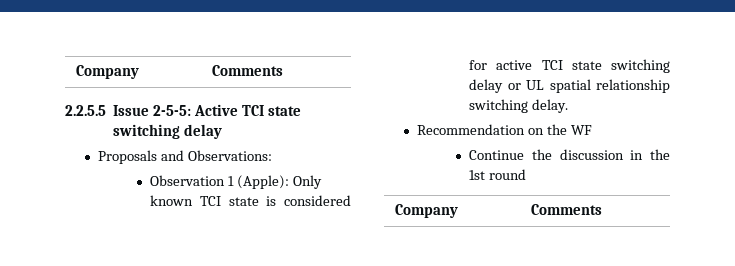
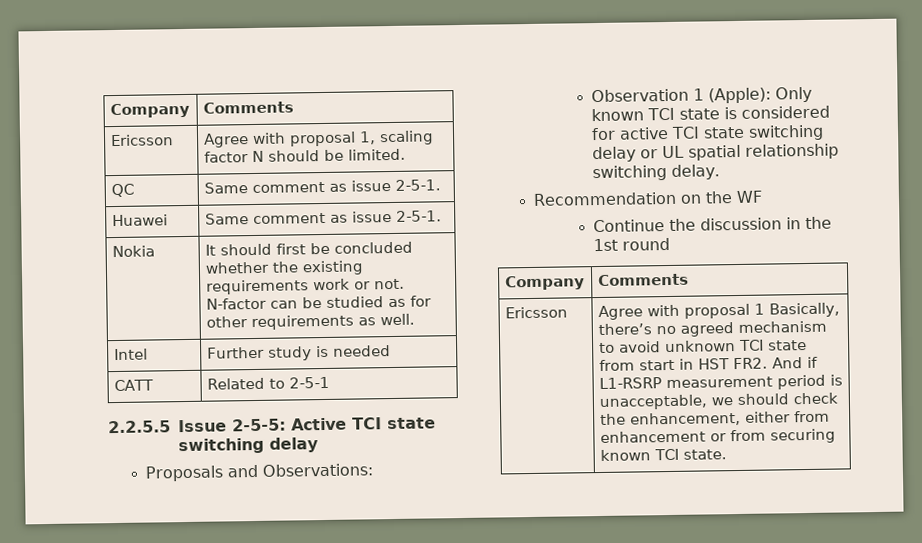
[75,65,139,79] [211,65,283,76] Company | Comments -> [109,102,190,119] [202,101,294,114] [109,134,174,147] [202,130,434,148] [203,148,406,163] [110,183,134,198] [203,179,441,194] [111,214,168,227] [204,210,442,225] [111,245,155,258] [204,241,413,256] [204,260,364,276] [205,278,405,295] [205,295,432,310] [205,313,415,331] [113,348,148,361] [206,345,391,361] [113,379,154,392] [206,376,330,390] Company | Comments // Ericsson | Agree with proposal 1, scaling factor N should be limited. // QC | Same comment as issue 2-5-1. // Huawei | Same comment as issue 2-5-1. // Nokia | It should first be concluded whether the existing requirements work or not. N-factor can be studied as for other requirements as well. // Intel | Further study is needed // CATT | Related to 2-5-1
(602, 209) none -> [504,306,568,319] [597,302,840,321] [597,320,827,337] [598,339,807,354] [598,356,818,372] [598,374,843,390] [598,392,838,411] [599,410,830,427] [599,428,836,444] [599,448,727,462] // Ericsson | Agree with proposal 1 Basically, there’s no agreed mechanism to avoid unknown TCI state from start in HST FR2. And if L1-RSRP measurement period is unacceptable, we should check the enhancement, either from enhancement or from securing known TCI state.

